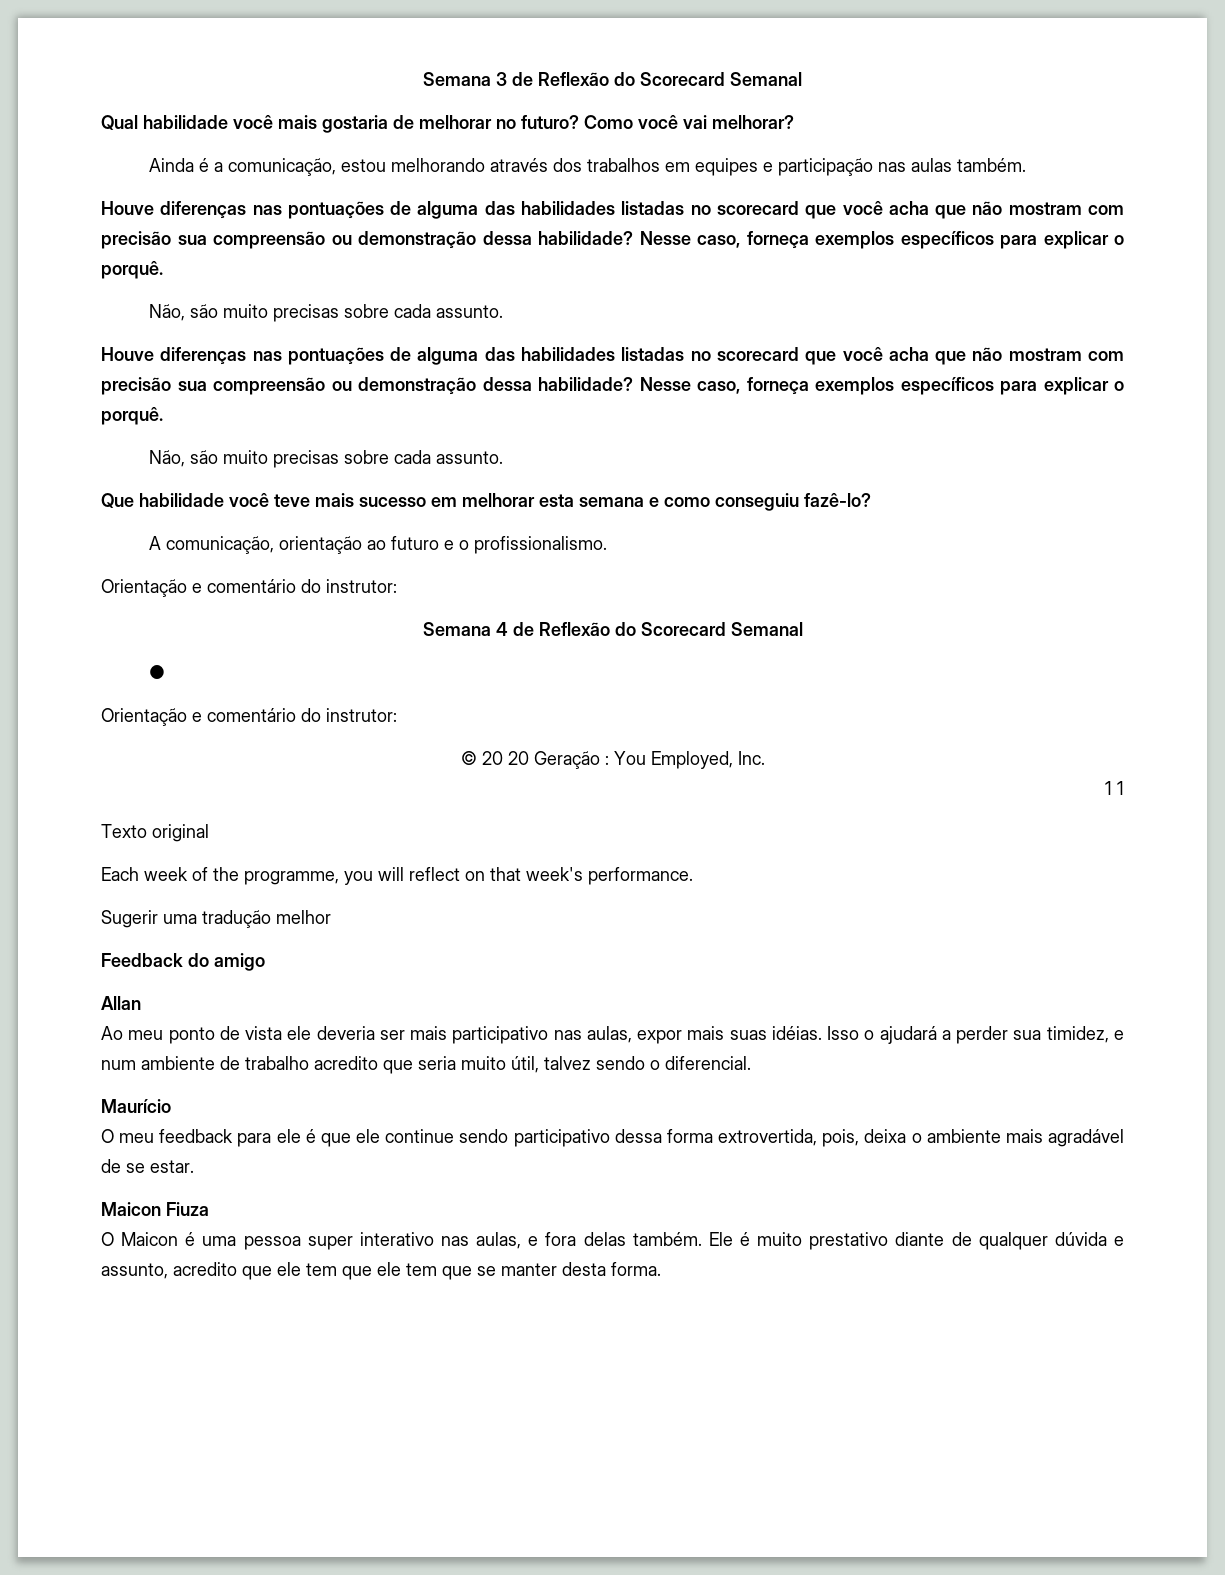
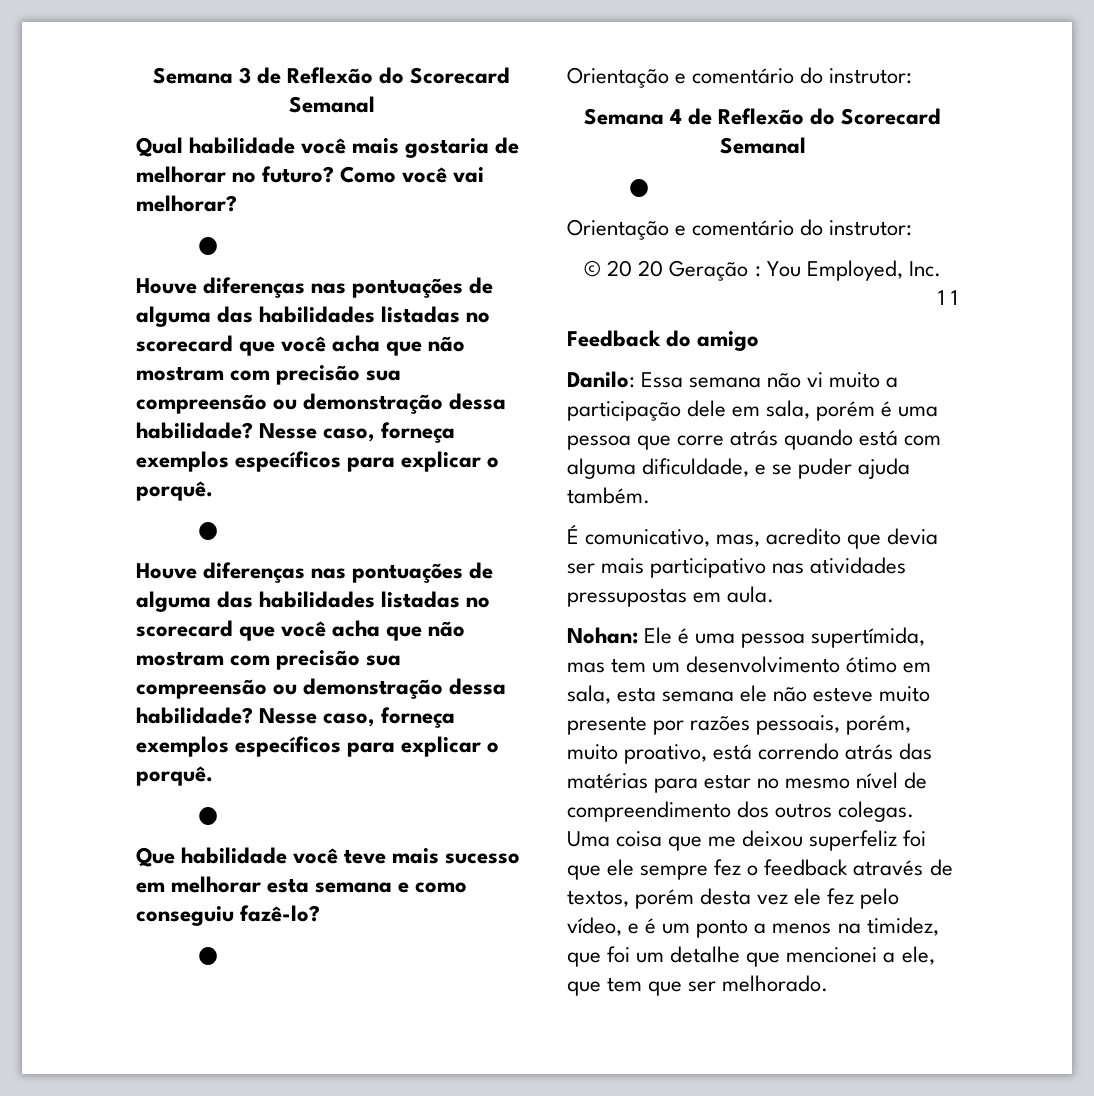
[148,158,1026,176] Ainda é a comunicação, estou melhorando através dos trabalhos em equipes e participação nas aulas também. -> [197,237,218,255] ●
[148,304,503,322] Não, são muito precisas sobre cada assunto. -> [197,522,218,540] ●
[148,450,503,468] Não, são muito precisas sobre cada assunto. -> [197,807,218,825] ●
[148,536,607,554] A comunicação, orientação ao futuro e o profissionalismo. -> [197,947,218,965] ●
[101,824,209,842] [101,867,693,885] [101,910,331,928] [101,953,265,971] [101,996,141,1010] [101,1026,1124,1044] [101,1056,751,1074] [101,1099,171,1113] [101,1129,1124,1147] [101,1159,194,1173] [101,1202,209,1216] [101,1232,1124,1250] [101,1262,661,1280] Texto original // Each week of the programme, you will reflect on that week's performance. // Sugerir uma tradução melhor // Feedback do amigo // Allan // Ao meu ponto de vista ele deveria ser mais participativo nas aulas, expor mais suas idéias. Isso o ajudará a perder sua timidez, e num ambiente de trabalho acredito que seria muito útil, talvez sendo o diferencial. // Maurício // O meu feedback para ele é que ele continue sendo participativo dessa forma extrovertida, pois, deixa o ambiente mais agradável de se estar. // Maicon Fiuza // O Maicon é uma pessoa super interativo nas aulas, e fora delas também. Ele é muito prestativo diante de qualquer dúvida e assunto, acredito que ele tem que ele tem que se manter desta forma. -> [567,330,760,351] [567,371,899,388] [567,400,939,421] [567,429,942,450] [567,458,911,479] [567,487,650,504] [567,524,939,549] [567,557,907,578] [567,586,775,607] [567,627,926,648] [567,656,932,673] [567,685,931,704] [567,715,912,735] [567,743,933,764] [567,772,928,793] [567,801,915,822] [567,830,927,851] [567,859,953,880] [567,888,900,909] [567,917,939,938] [567,946,935,967] [567,975,829,996] Feedback do amigo // Danilo: Essa semana não vi muito a participação dele em sala, porém é uma pessoa que corre atrás quando está com alguma dificuldade, e se puder ajuda também. // É comunicativo, mas, acredito que devia ser mais participativo nas atividades pressupostas em aula. // Nohan: Ele é uma pessoa supertímida, mas tem um desenvolvimento ótimo em sala, esta semana ele não esteve muito presente por razões pessoais, porém, muito proativo, está correndo atrás das matérias para estar no mesmo nível de compreendimento dos outros colegas. Uma coisa que me deixou superfeliz foi que ele sempre fez o feedback através de textos, porém desta vez ele fez pelo vídeo, e é um ponto a menos na timidez, que foi um detalhe que mencionei a ele, que tem que ser melhorado.

